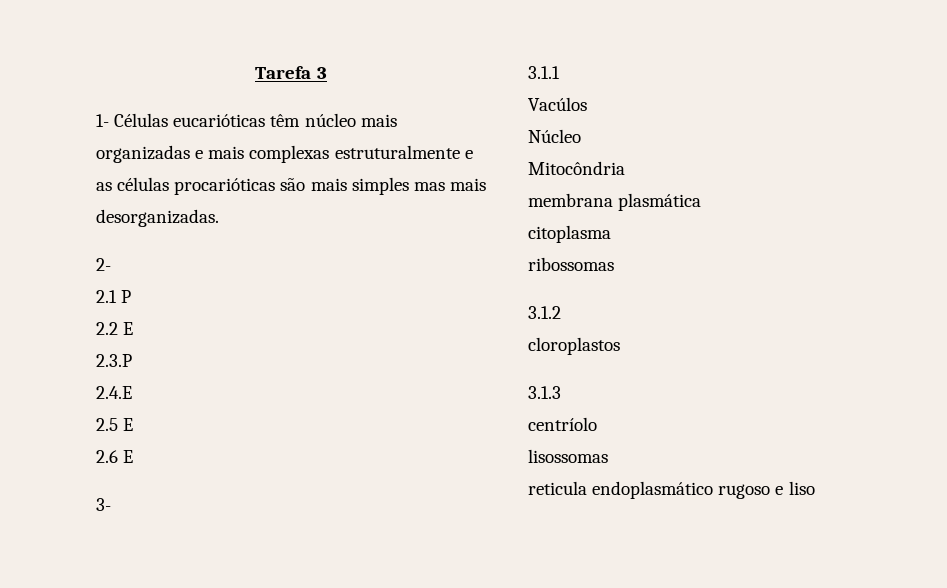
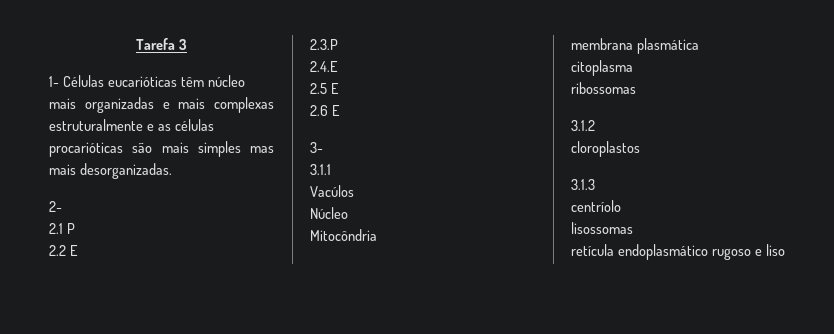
[528,481,587,495] reticula -> [571,244,614,256] retícula

